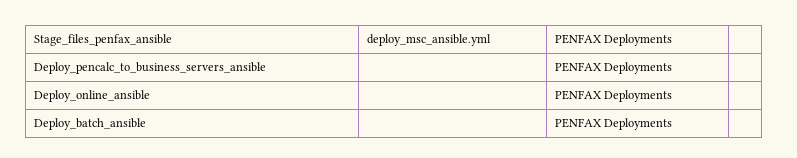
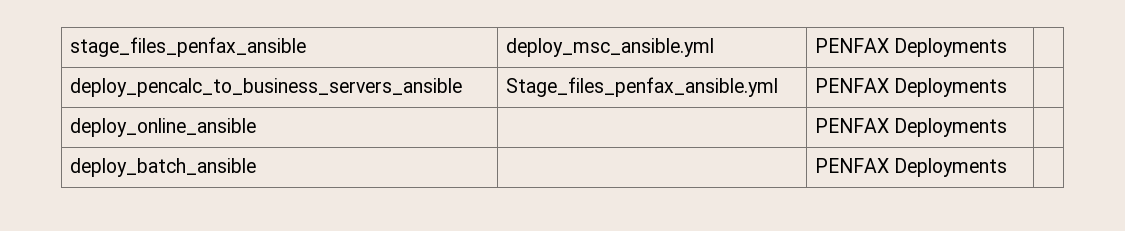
[33,34,172,46] Stage_files_penfax_ansible -> [70,37,307,57] stage_files_penfax_ansible
[33,62,266,74] [554,62,673,74] [33,90,150,102] [554,90,673,102] [33,118,146,130] [554,118,673,130] Deploy_pencalc_to_business_servers_ansible | | PENFAX Deployments | // Deploy_online_ansible | | PENFAX Deployments | // Deploy_batch_ansible | | PENFAX Deployments | -> [70,78,463,97] [506,77,779,97] [815,78,1008,97] [70,118,257,137] [815,118,1008,137] [70,158,257,177] [815,158,1008,177] deploy_pencalc_to_business_servers_ansible | Stage_files_penfax_ansible.yml | PENFAX Deployments | // deploy_online_ansible | | PENFAX Deployments | // deploy_batch_ansible | | PENFAX Deployments |

